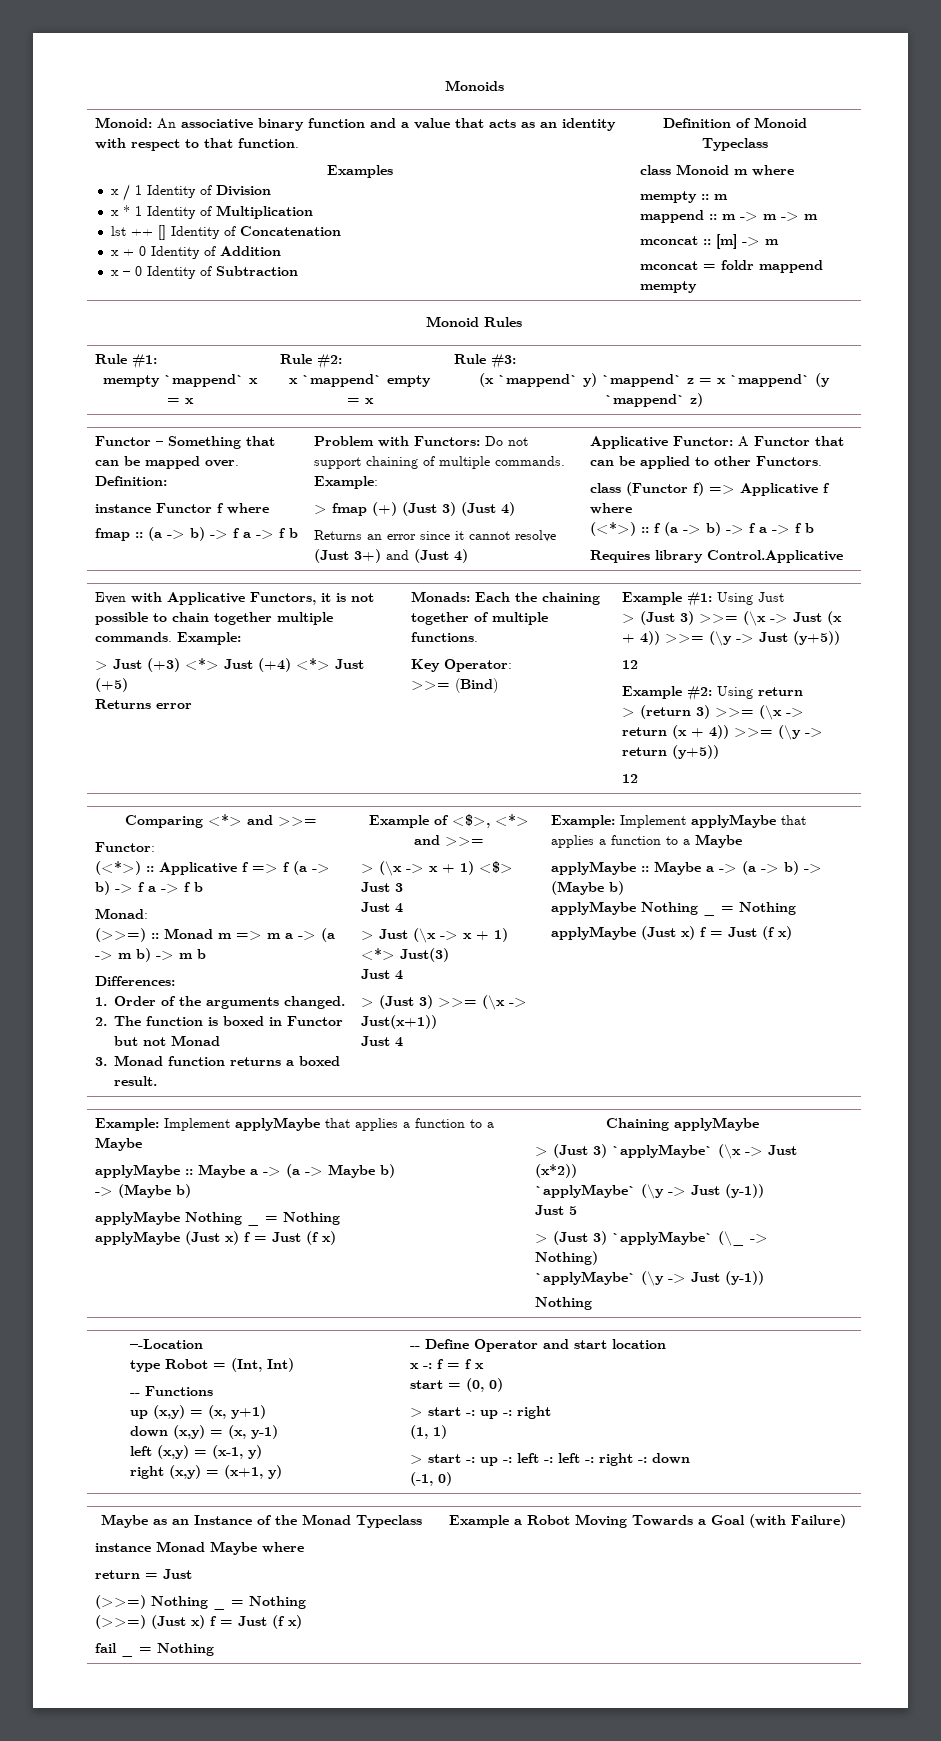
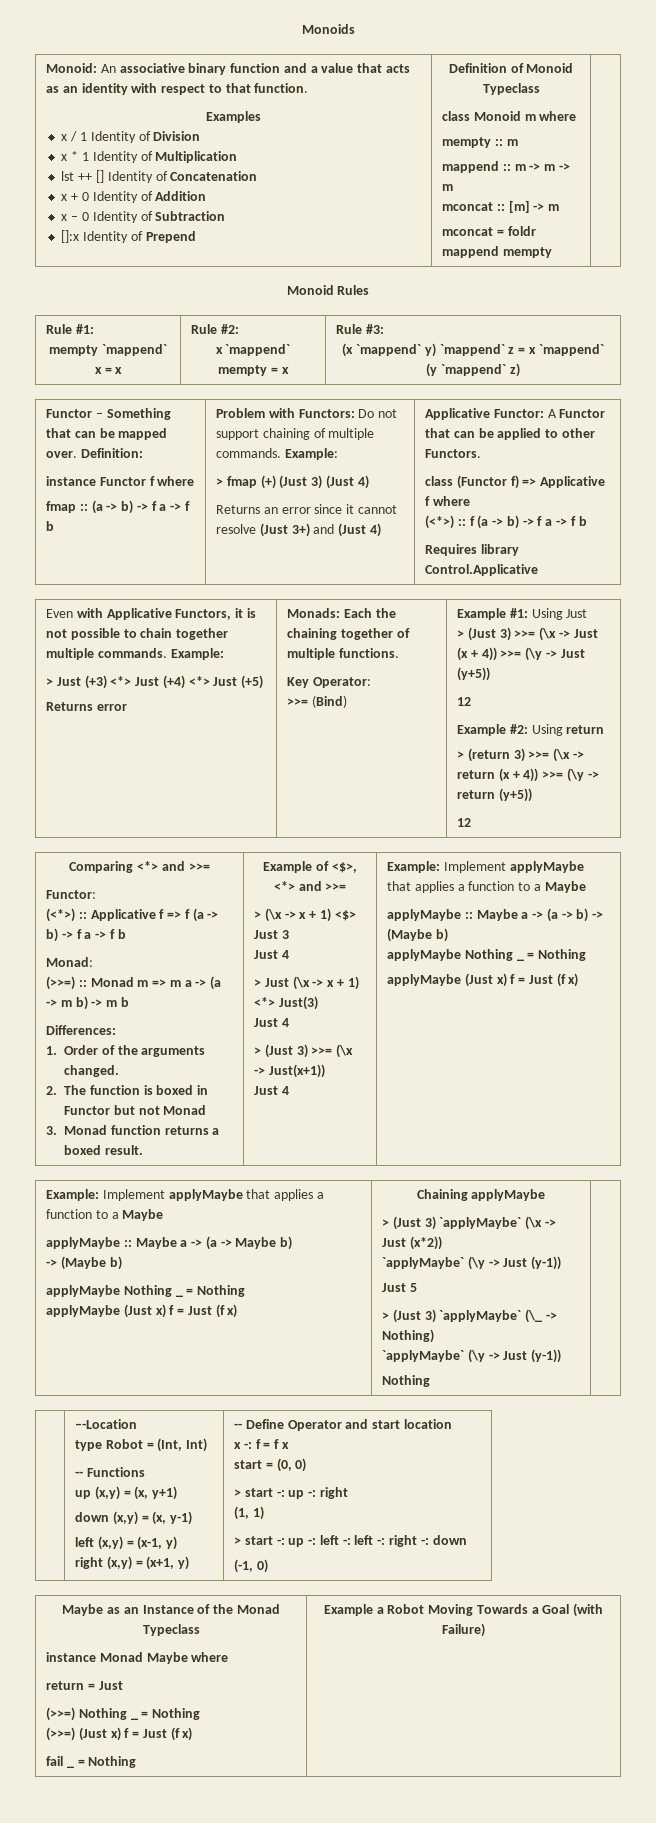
(298, 271) none -> [61,230,196,243] // []:x Identity of Prepend
[387,375,431,387] empty -> [218,365,268,376] mempty

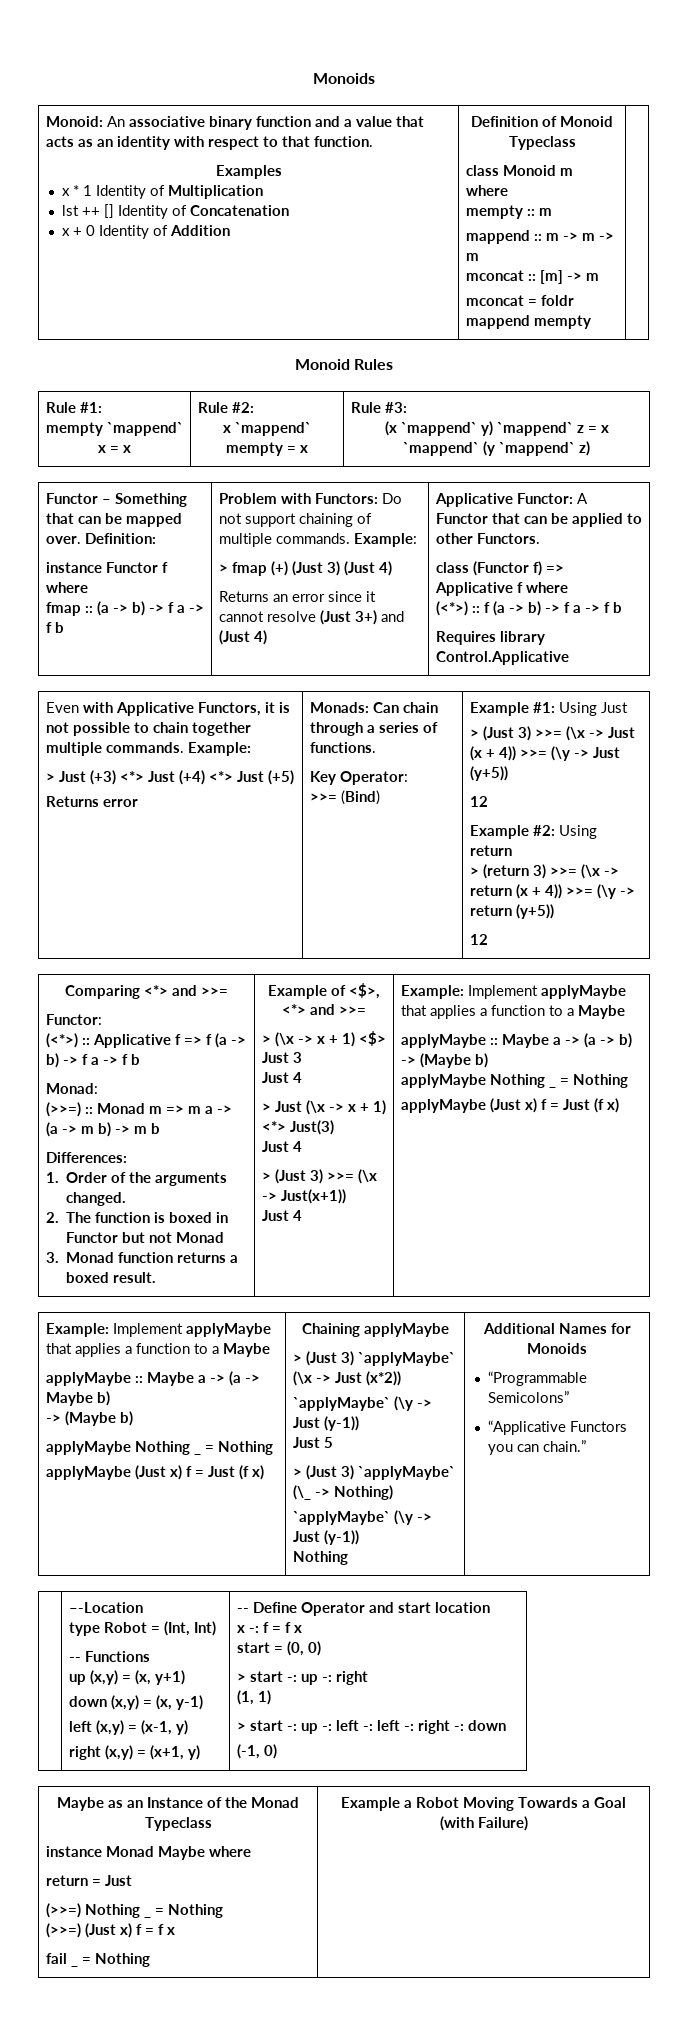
[61,131,201,143] // x / 1 Identity of Division -> (282, 172) none
[61,211,226,223] [61,230,196,243] // x – 0 Identity of Subtraction // []:x Identity of Prepend -> (230, 230) none
[343,608,396,618] [287,628,410,640] [287,648,336,660] Each the chaining together of multiple -> [372,702,438,713] [309,722,438,736] Can chain through a series of
(431, 1381) none -> [482,1323,631,1334] [527,1343,587,1354] [487,1371,587,1386] [487,1391,569,1403] [487,1420,627,1435] [487,1440,586,1455] Additional Names for Monoids // “Programmable Semicolons” // “Applicative Functors you can chain.”
[142,1727,193,1741] Just (f x) -> [157,1924,175,1935] f x

